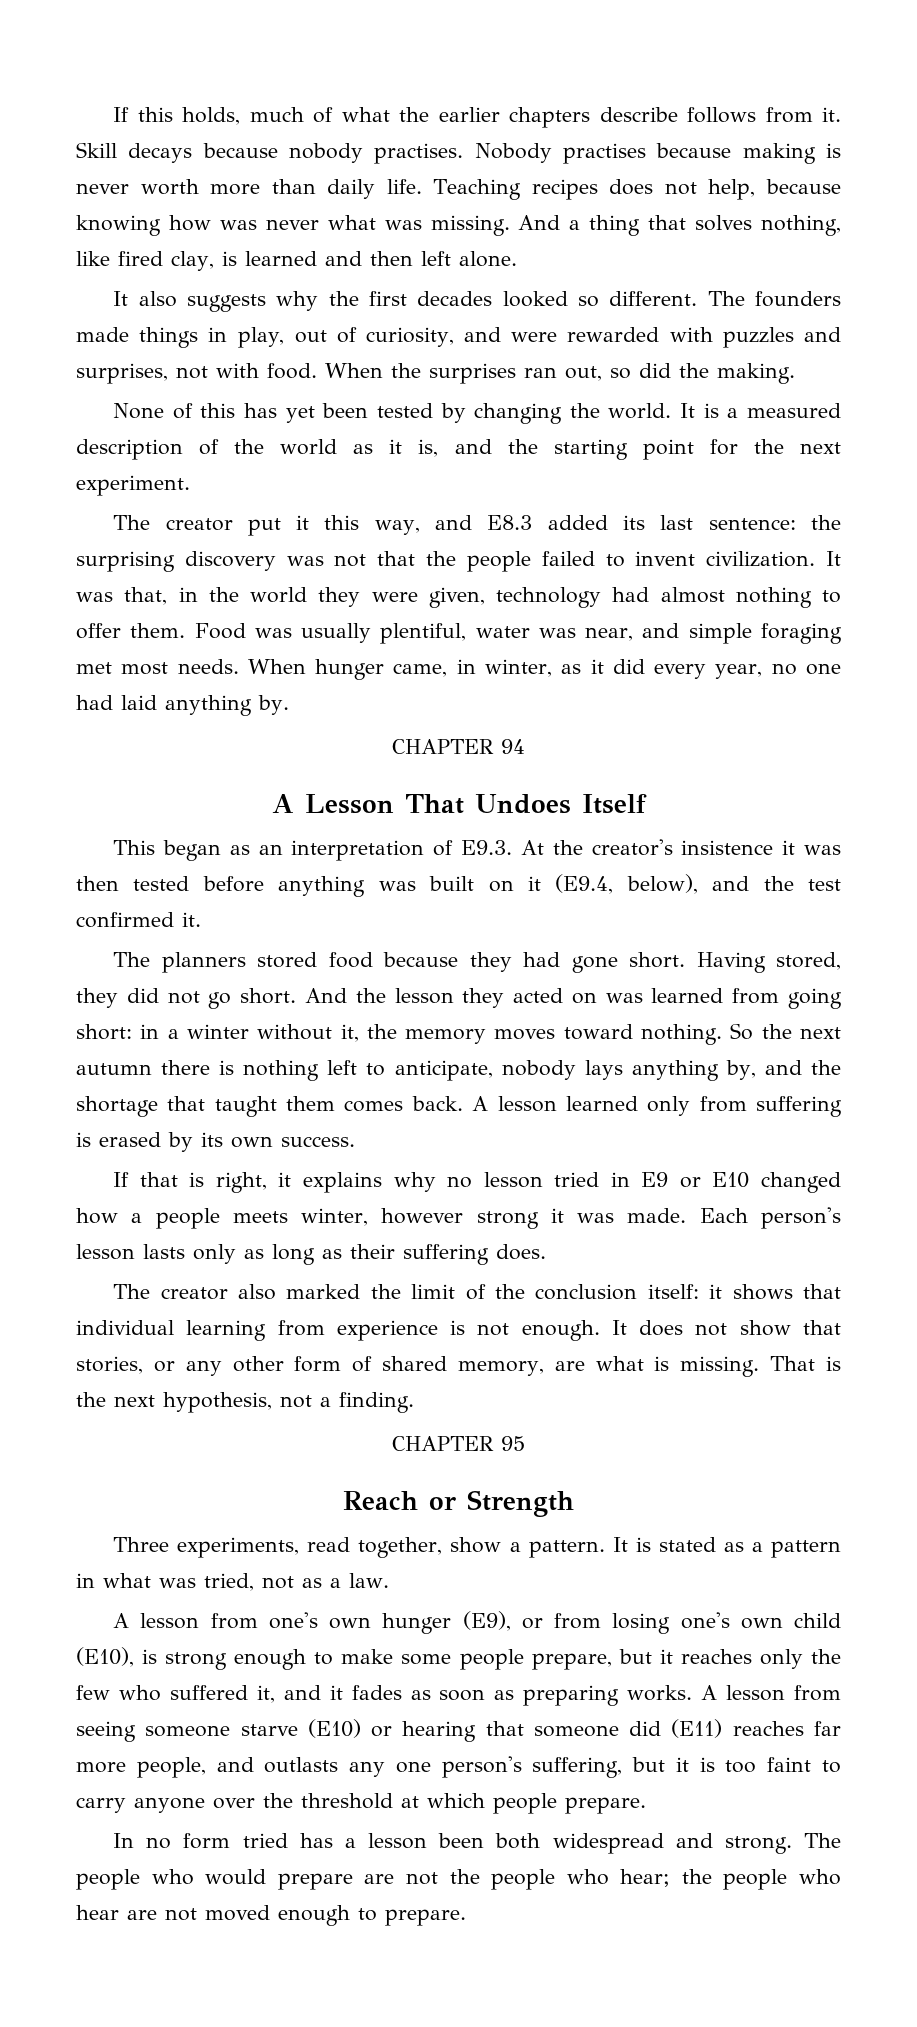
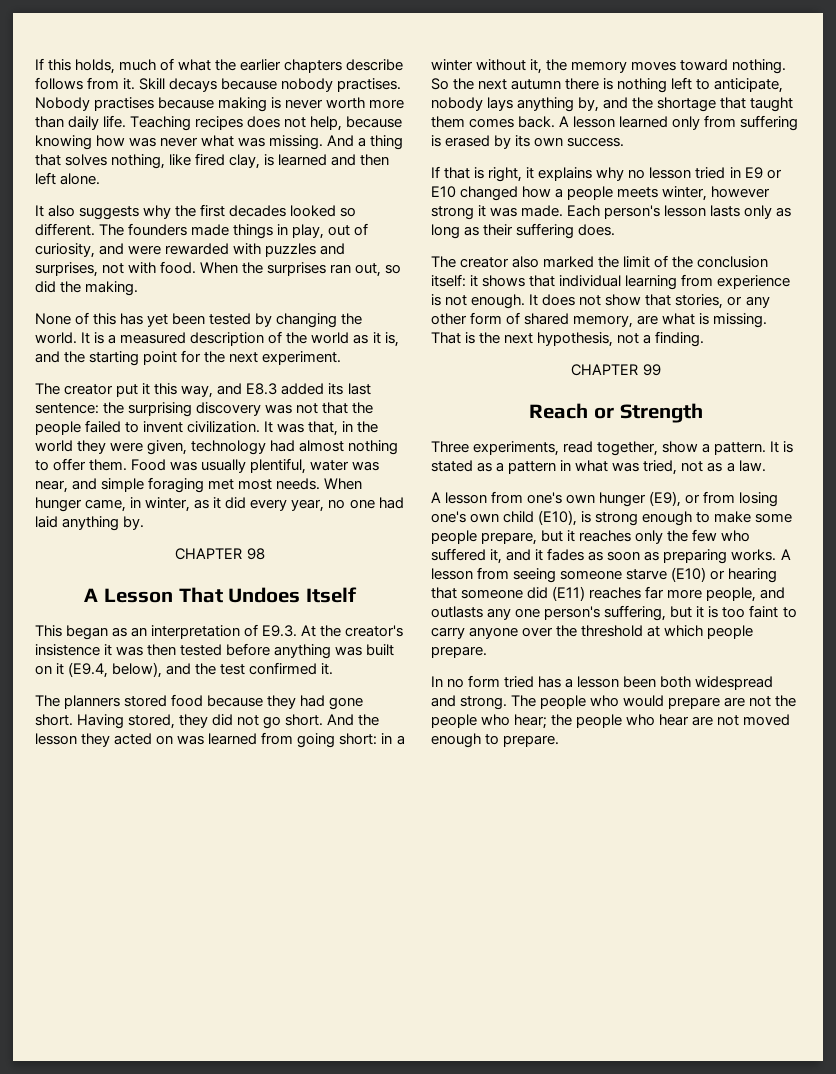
[501,739,525,754] 94 -> [246,548,265,560] 98
[501,1436,525,1451] 95 -> [642,364,661,376] 99

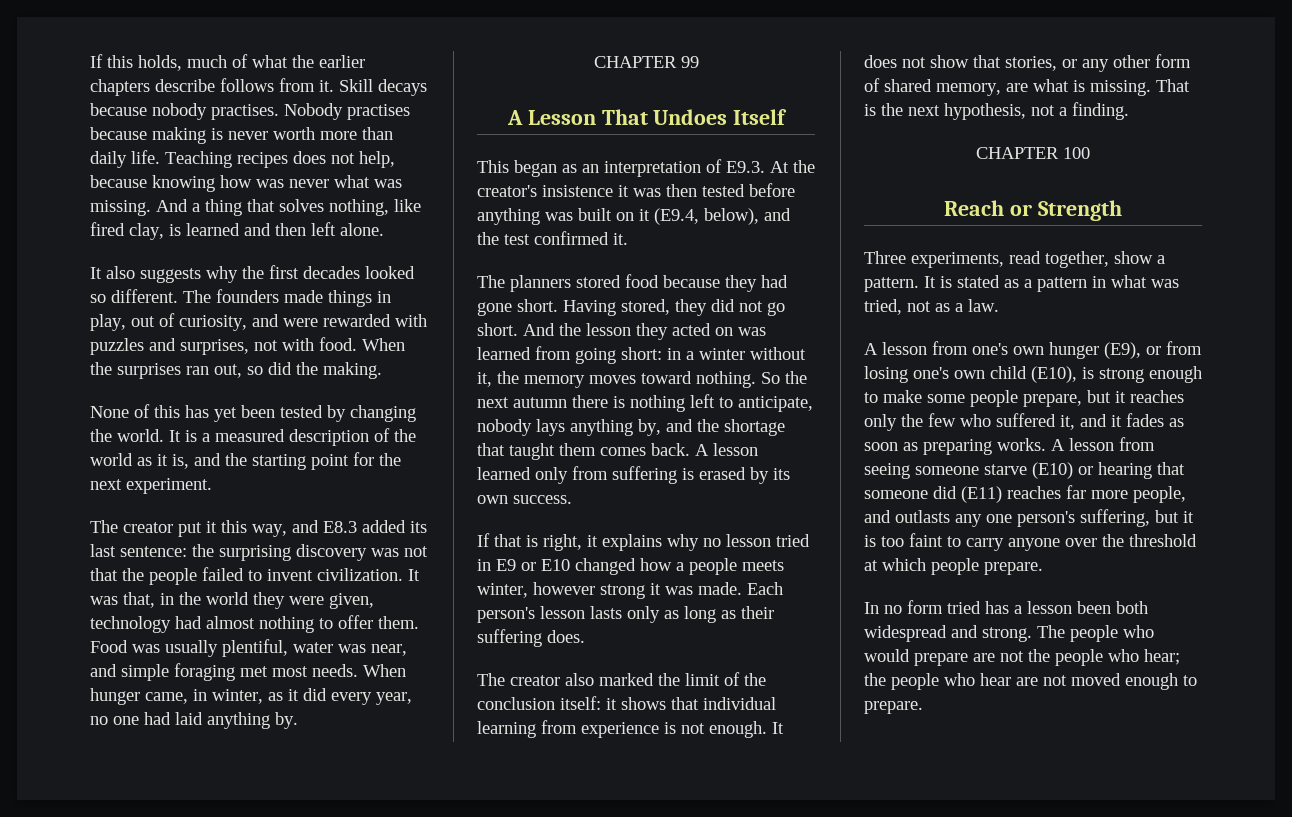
[246,548,265,560] 98 -> [680,56,699,68] 99
[642,364,661,376] 99 -> [1063,147,1090,159] 100

